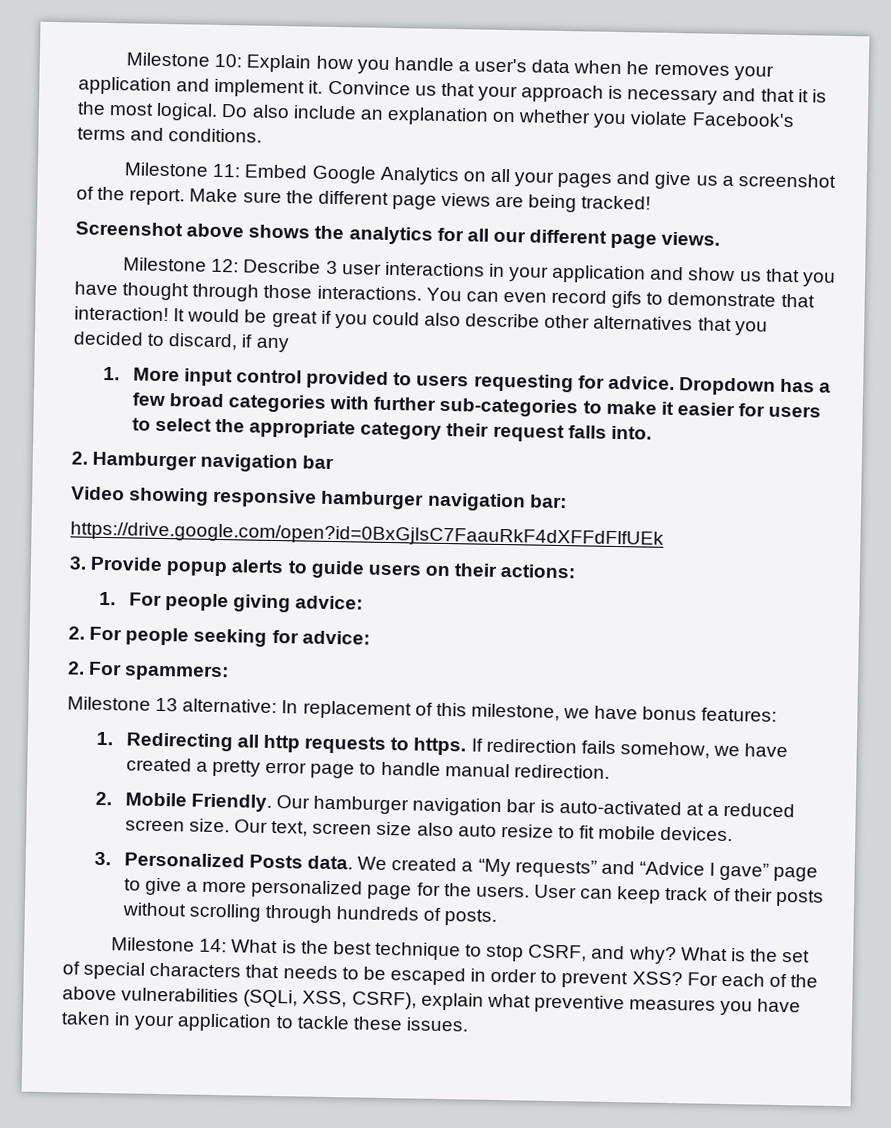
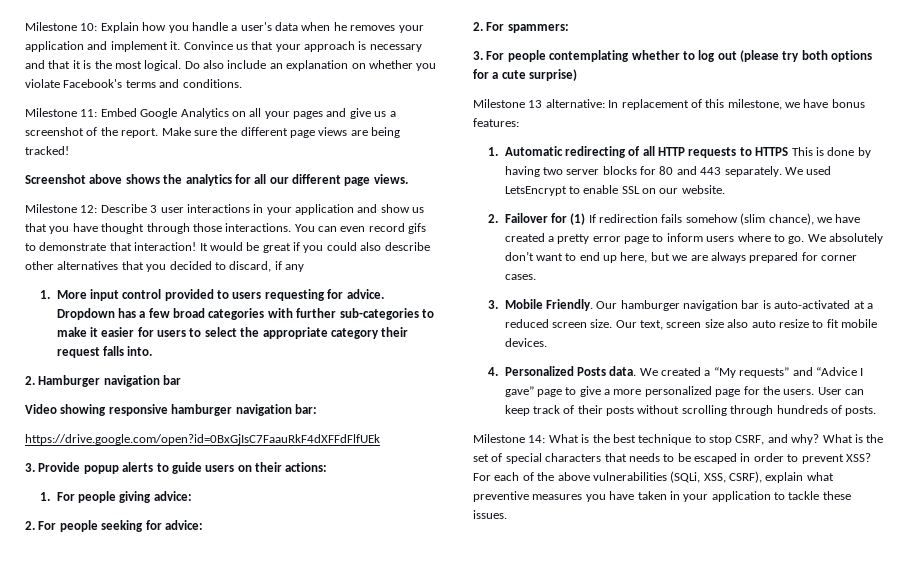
(230, 673) none -> [473,50,873,62] [473,69,578,81] // 3. For people contemplating whether to log out (please try both options for a cute surprise)
[125,732,710,759] Redirecting all http requests to https. If redirection fails somehow, -> [504,146,871,158] [504,166,832,177] [504,185,725,196] [488,213,814,225] Automatic redirecting of all HTTP requests to HTTPS This is done by having two server blocks for 80 and 443 separately. We used LetsEncrypt to enable SSL on our website. // 2. Failover for (1) If redirection fails somehow (slim chance),
[380,761,610,779] [94,791,112,806] handle manual redirection. // 2. -> [666,233,883,244] [504,251,857,263] [504,274,536,280] [488,300,499,309] inform users where to go. We absolutely don’t want to end up here, but we are always prepared for corner cases. // 3.
[93,851,111,866] 3. -> [488,367,499,376] 4.

